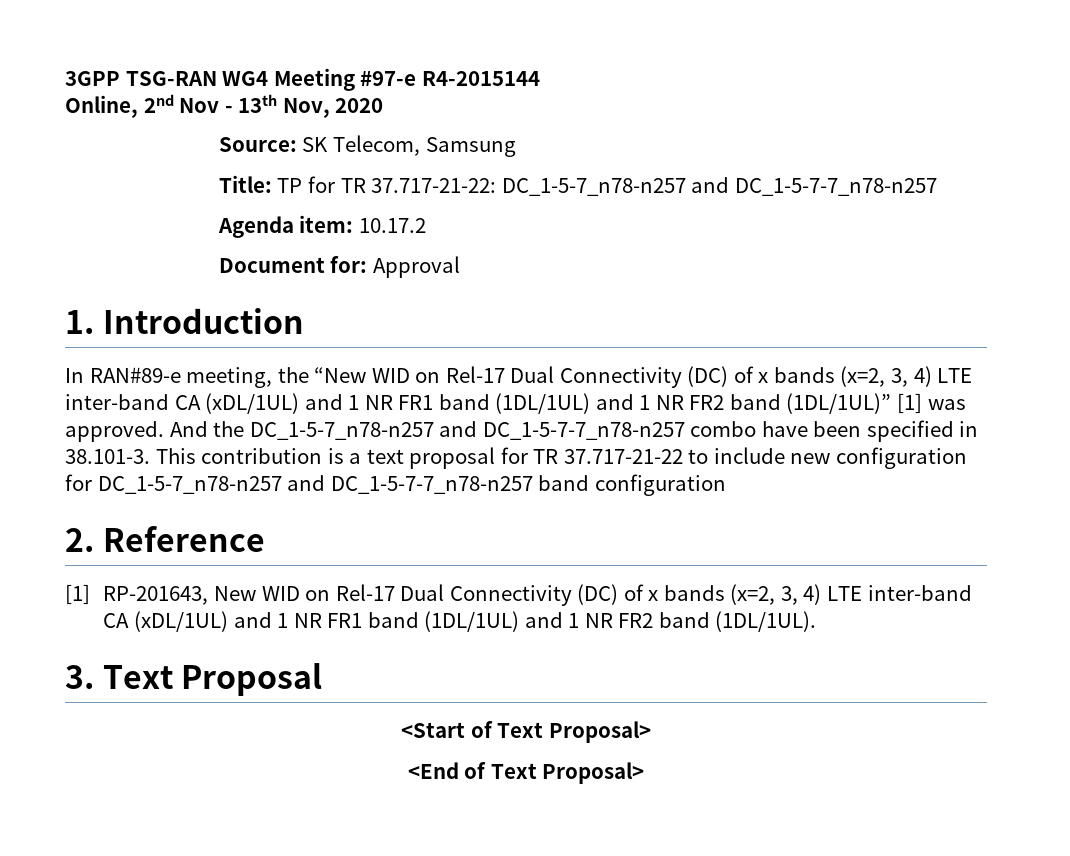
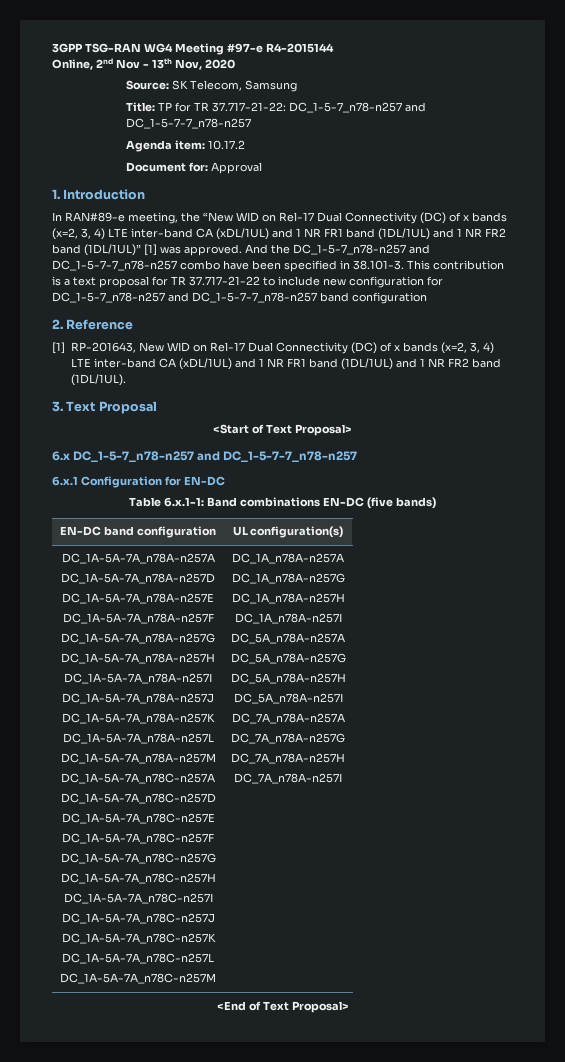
(651, 732) none -> [52,451,358,462] [52,476,225,488] [129,497,436,509] [60,526,216,538] [232,526,344,538] [61,553,215,564] [61,573,215,584] [62,593,214,604] [62,613,214,624] [61,633,215,644] [61,653,215,664] [64,673,212,684] [62,693,214,704] [62,713,215,724] [62,733,214,744] [60,753,216,764] [61,773,215,784] [60,793,216,804] [61,813,215,824] [62,833,214,844] [60,853,216,864] [60,873,216,884] [63,893,213,904] [61,913,215,924] [61,933,216,944] [62,953,214,964] [60,973,216,984] [232,553,344,564] [231,573,345,584] [231,593,345,604] [234,613,342,624] [231,633,345,644] [230,653,346,664] [230,673,346,684] [233,693,343,704] [231,713,345,724] [231,733,345,744] [231,753,345,764] [234,773,342,784] // 6.x DC_1-5-7_n78-n257 and DC_1-5-7-7_n78-n257 // 6.x.1 Configuration for EN-DC // Table 6.x.1-1: Band combinations EN-DC (five bands) // EN-DC band configuration | UL configuration(s) // DC_1A-5A-7A_n78A-n257A // DC_1A-5A-7A_n78A-n257D // DC_1A-5A-7A_n78A-n257E // DC_1A-5A-7A_n78A-n257F // DC_1A-5A-7A_n78A-n257G // DC_1A-5A-7A_n78A-n257H // DC_1A-5A-7A_n78A-n257I // DC_1A-5A-7A_n78A-n257J // DC_1A-5A-7A_n78A-n257K // DC_1A-5A-7A_n78A-n257L // DC_1A-5A-7A_n78A-n257M // DC_1A-5A-7A_n78C-n257A // DC_1A-5A-7A_n78C-n257D // DC_1A-5A-7A_n78C-n257E // DC_1A-5A-7A_n78C-n257F // DC_1A-5A-7A_n78C-n257G // DC_1A-5A-7A_n78C-n257H // DC_1A-5A-7A_n78C-n257I // DC_1A-5A-7A_n78C-n257J // DC_1A-5A-7A_n78C-n257K // DC_1A-5A-7A_n78C-n257L // DC_1A-5A-7A_n78C-n257M | DC_1A_n78A-n257A // DC_1A_n78A-n257G // DC_1A_n78A-n257H // DC_1A_n78A-n257I // DC_5A_n78A-n257A // DC_5A_n78A-n257G // DC_5A_n78A-n257H // DC_5A_n78A-n257I // DC_7A_n78A-n257A // DC_7A_n78A-n257G // DC_7A_n78A-n257H // DC_7A_n78A-n257I

